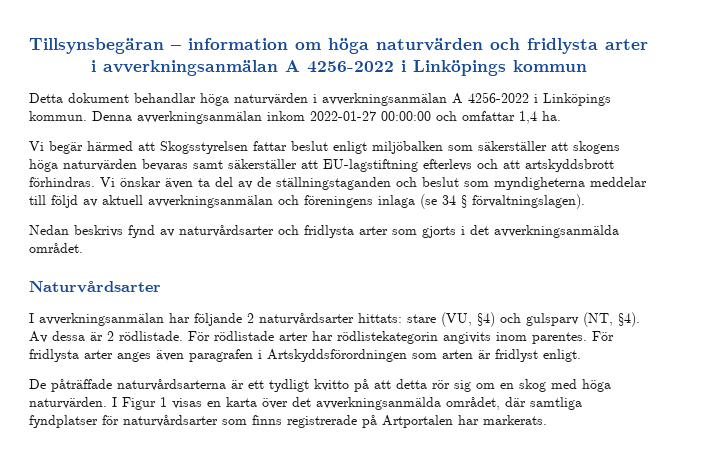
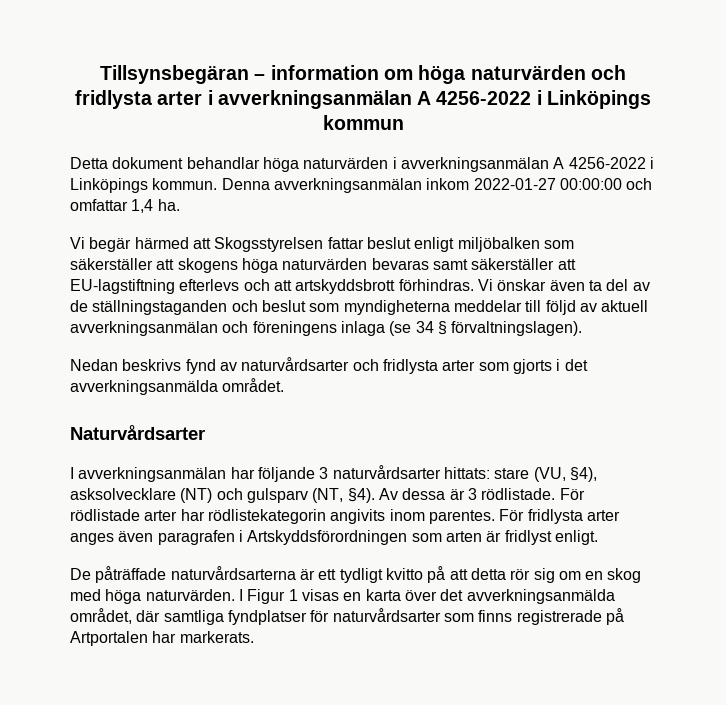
[247,313,254,323] 2 -> [319,467,329,479] 3
[477,312,495,327] §4) -> [569,467,597,482] [70,488,213,503] §4), asksolvecklare (NT)
[107,331,114,341] 2 -> [467,488,477,500] 3

